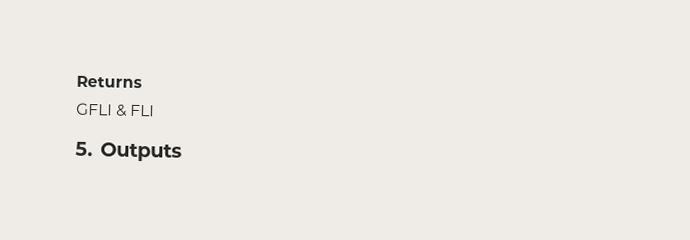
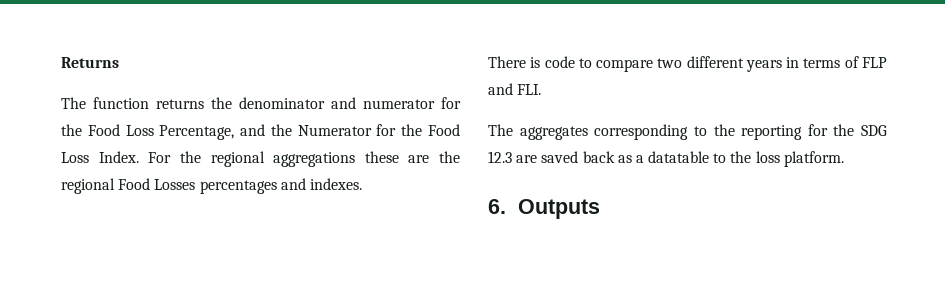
[76,102,156,117] [75,141,93,157] GFLI & FLI // 5. -> [61,97,461,109] [61,124,460,140] [61,151,460,167] [61,178,362,194] [488,56,887,72] [488,83,542,95] [488,124,887,140] [488,151,844,167] [488,199,506,214] The function returns the denominator and numerator for the Food Loss Percentage, and the Numerator for the Food Loss Index. For the regional aggregations these are the regional Food Losses percentages and indexes. // There is code to compare two different years in terms of FLP and FLI. // The aggregates corresponding to the reporting for the SDG 12.3 are saved back as a datatable to the loss platform. // 6.

